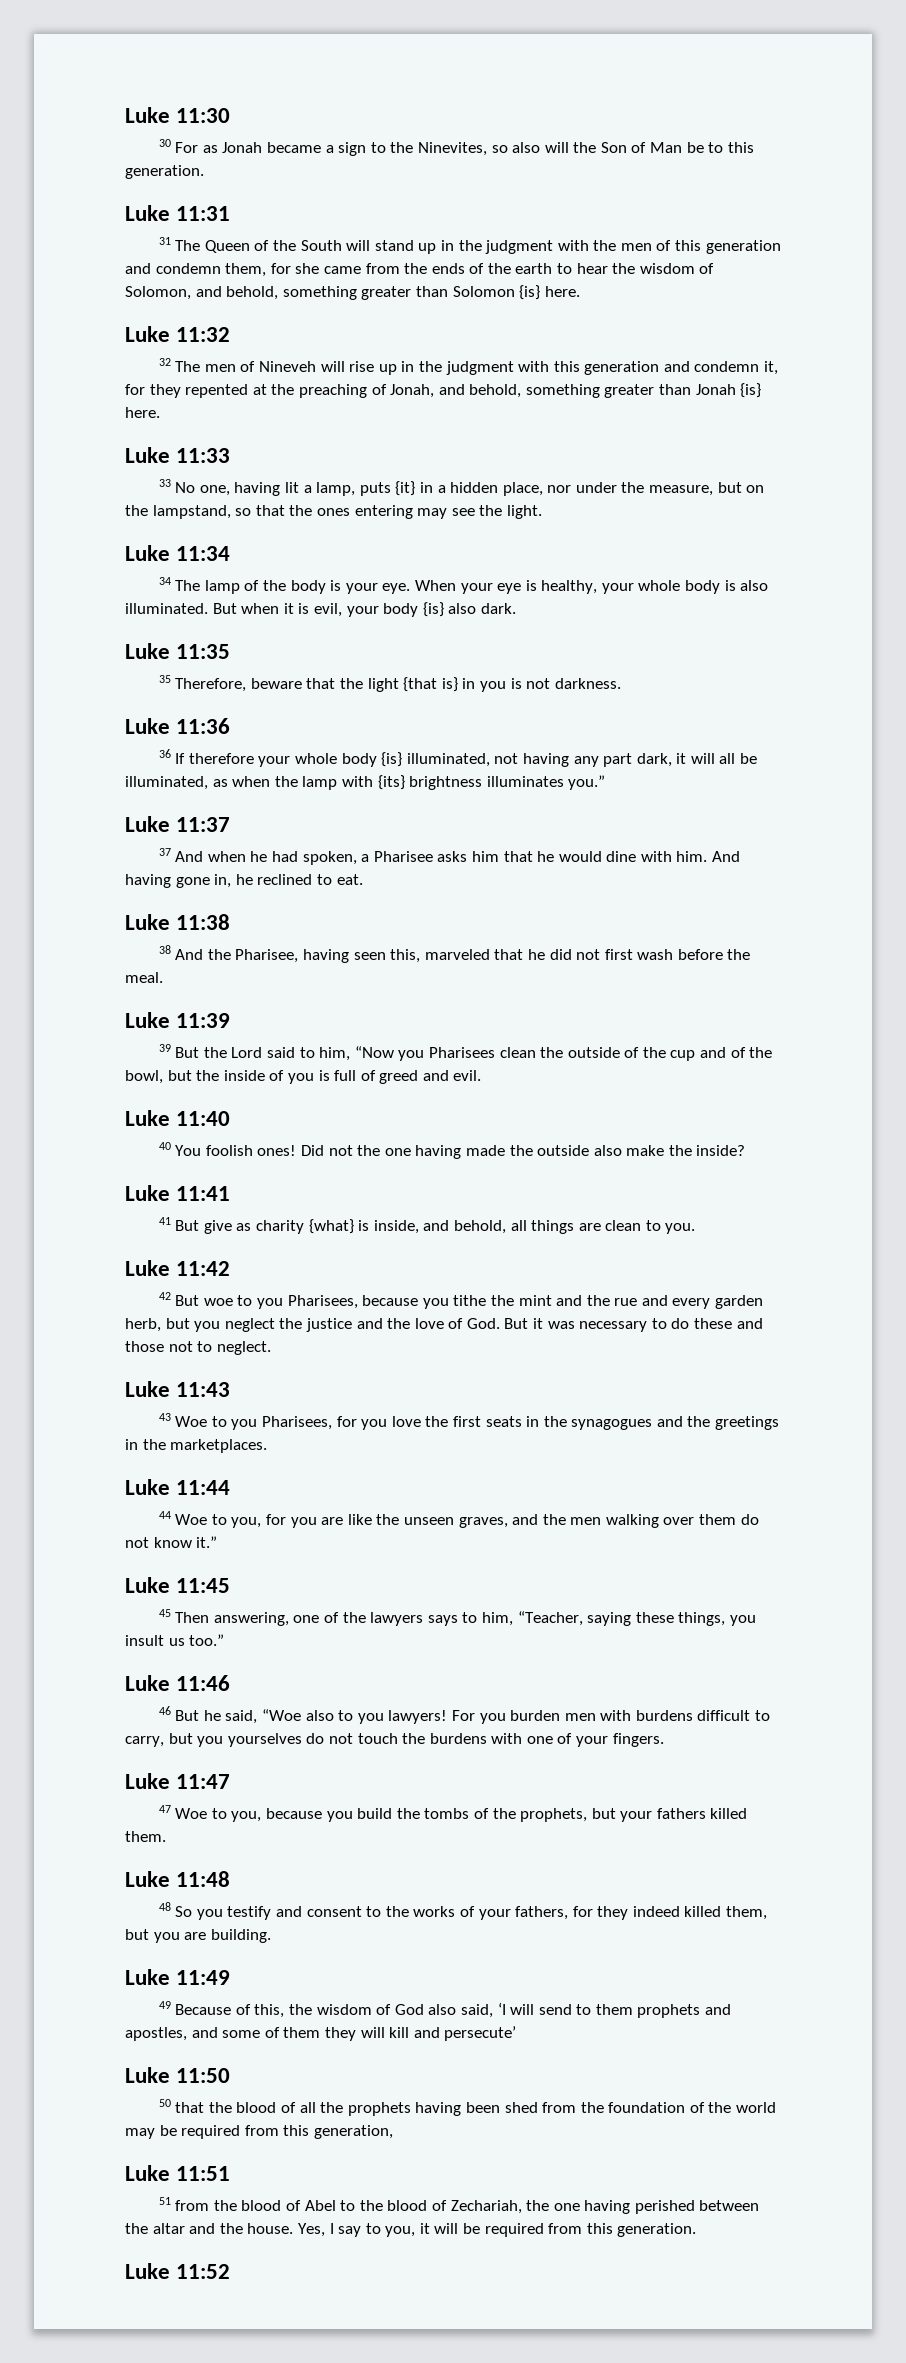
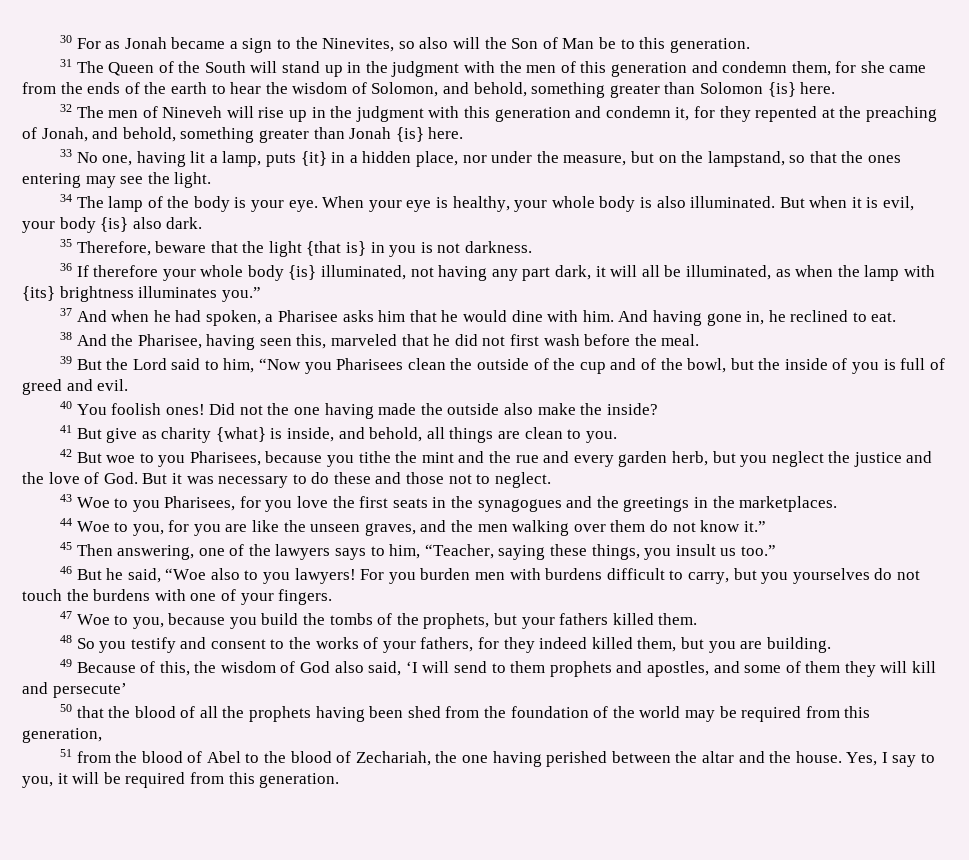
[125,107,231,123] Luke 11:30 // -> (59, 39) none
[125,205,231,221] // Luke 11:31 -> (750, 45) none
[125,326,231,342] // Luke 11:32 -> (836, 88) none
[125,447,231,463] // Luke 11:33 -> (464, 133) none
[125,545,231,561] // Luke 11:34 -> (212, 180) none
[125,643,231,659] // Luke 11:35 -> (203, 223) none
[125,718,231,734] // Luke 11:36 -> (532, 247) none
[125,816,231,832] // Luke 11:37 -> (261, 294) none
[125,914,231,930] // Luke 11:38 -> (897, 317) none
[125,1012,231,1028] // Luke 11:39 -> (700, 340) none
[125,1110,231,1126] // Luke 11:40 -> (129, 385) none
[125,1185,231,1201] // Luke 11:41 -> (658, 409) none
[125,1260,231,1276] // Luke 11:42 -> (617, 437) none
[125,1381,231,1397] // Luke 11:43 -> (551, 480) none
[125,1479,231,1495] // Luke 11:44 -> (838, 504) none
[125,1577,231,1593] // Luke 11:45 -> (766, 526) none
[125,1675,231,1691] // Luke 11:46 -> (776, 550) none
[125,1773,231,1789] // Luke 11:47 -> (333, 597) none
[125,1871,231,1887] // Luke 11:48 -> (698, 619) none
[125,1969,231,1985] // Luke 11:49 -> (831, 645) none
[125,2067,231,2083] // Luke 11:50 -> (127, 690) none
[125,2165,231,2181] // Luke 11:51 -> (102, 735) none
[125,2263,231,2279] // Luke 11:52 -> (340, 780) none

